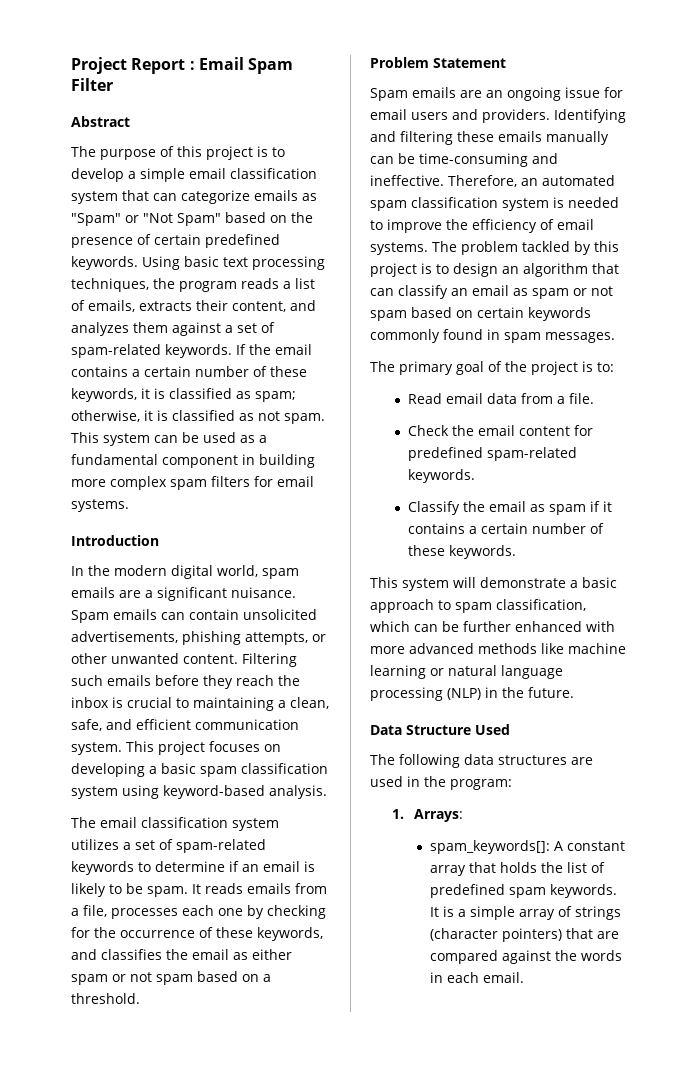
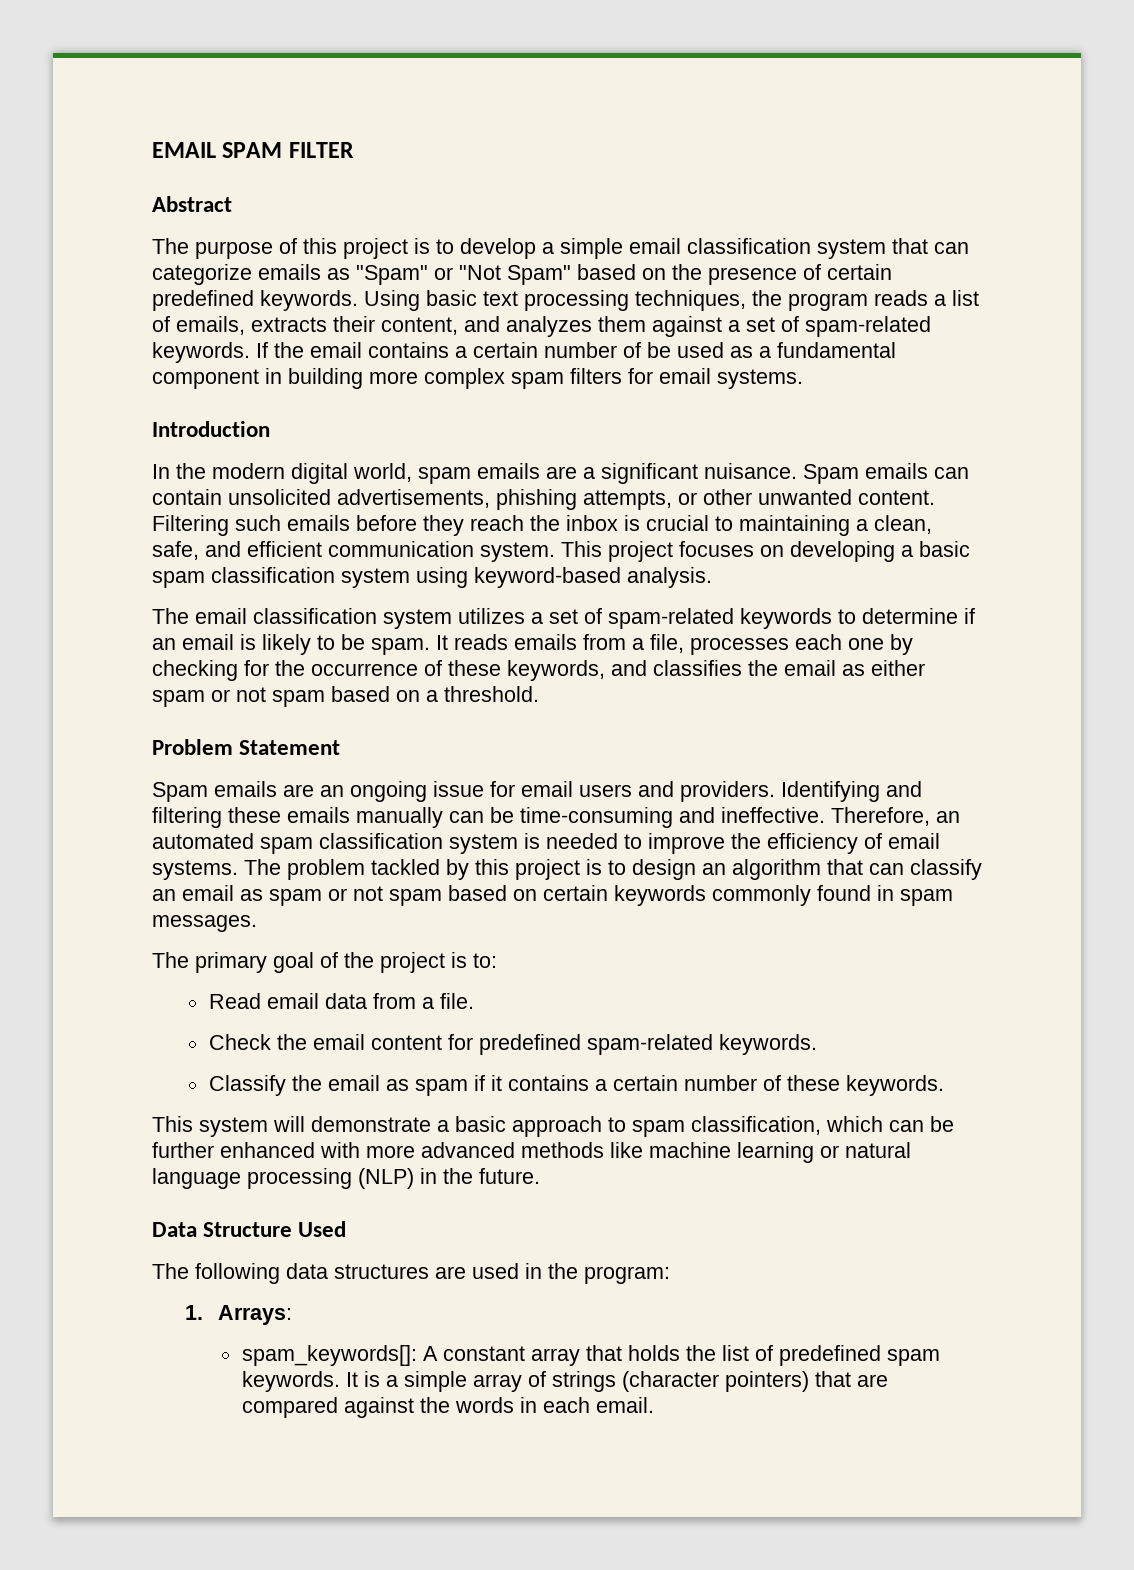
[71,57,294,74] [71,78,113,91] Project Report : Email Spam Filter -> [152,142,354,158] EMAIL SPAM FILTER
[270,366,307,377] [71,388,296,402] [71,410,325,424] [71,432,178,446] these keywords, it is classified as spam; otherwise, it is classified as not spam. This system can -> (641, 350) none

